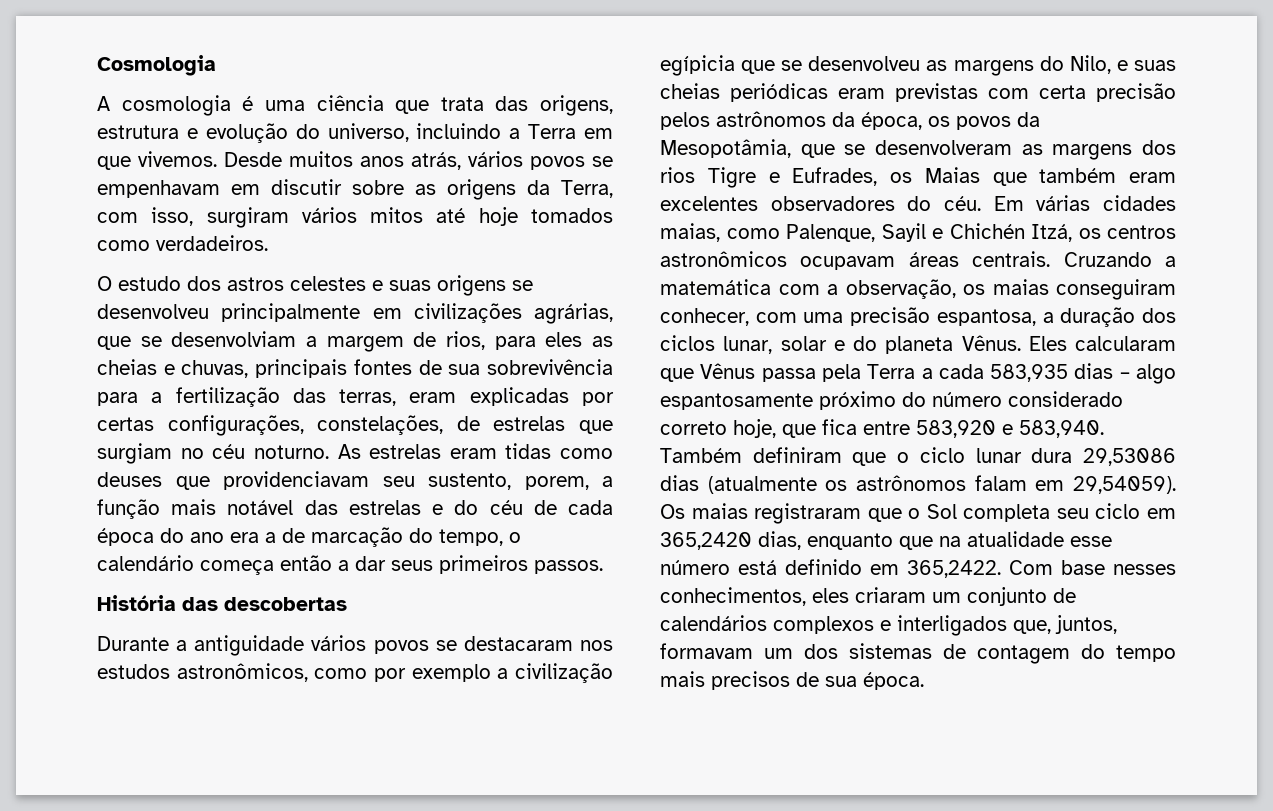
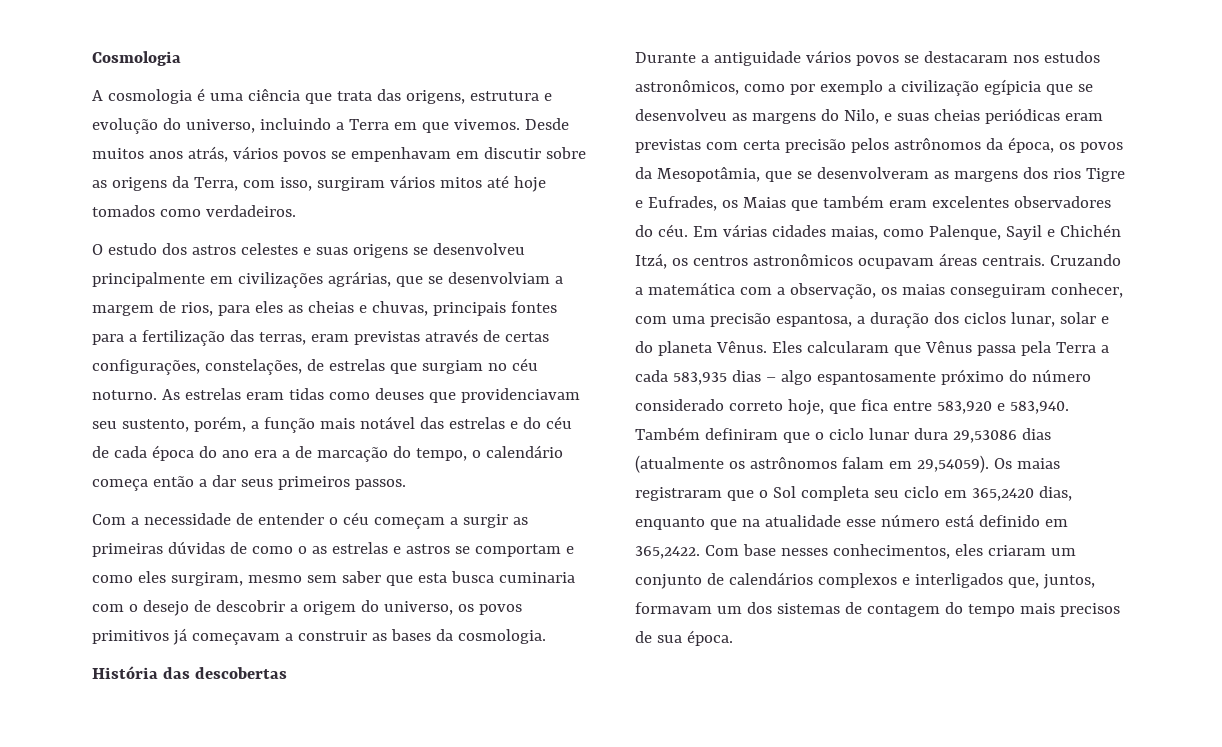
[418,359,613,375] de sua sobrevivência -> (557, 307) none
[469,387,614,406] explicadas por -> [353,329,500,345] previstas através de
[524,476,589,490] porem, -> [193,416,246,432] porém,
(603, 567) none -> [92,512,528,529] [92,541,574,557] [92,571,575,586] [92,600,522,616] [92,628,546,645] // Com a necessidade de entender o céu começam a surgir as primeiras dúvidas de como o as estrelas e astros se comportam e como eles surgiram, mesmo sem saber que esta busca cuminaria com o desejo de descobrir a origem do universo, os povos primitivos já começavam a construir as bases da cosmologia.

